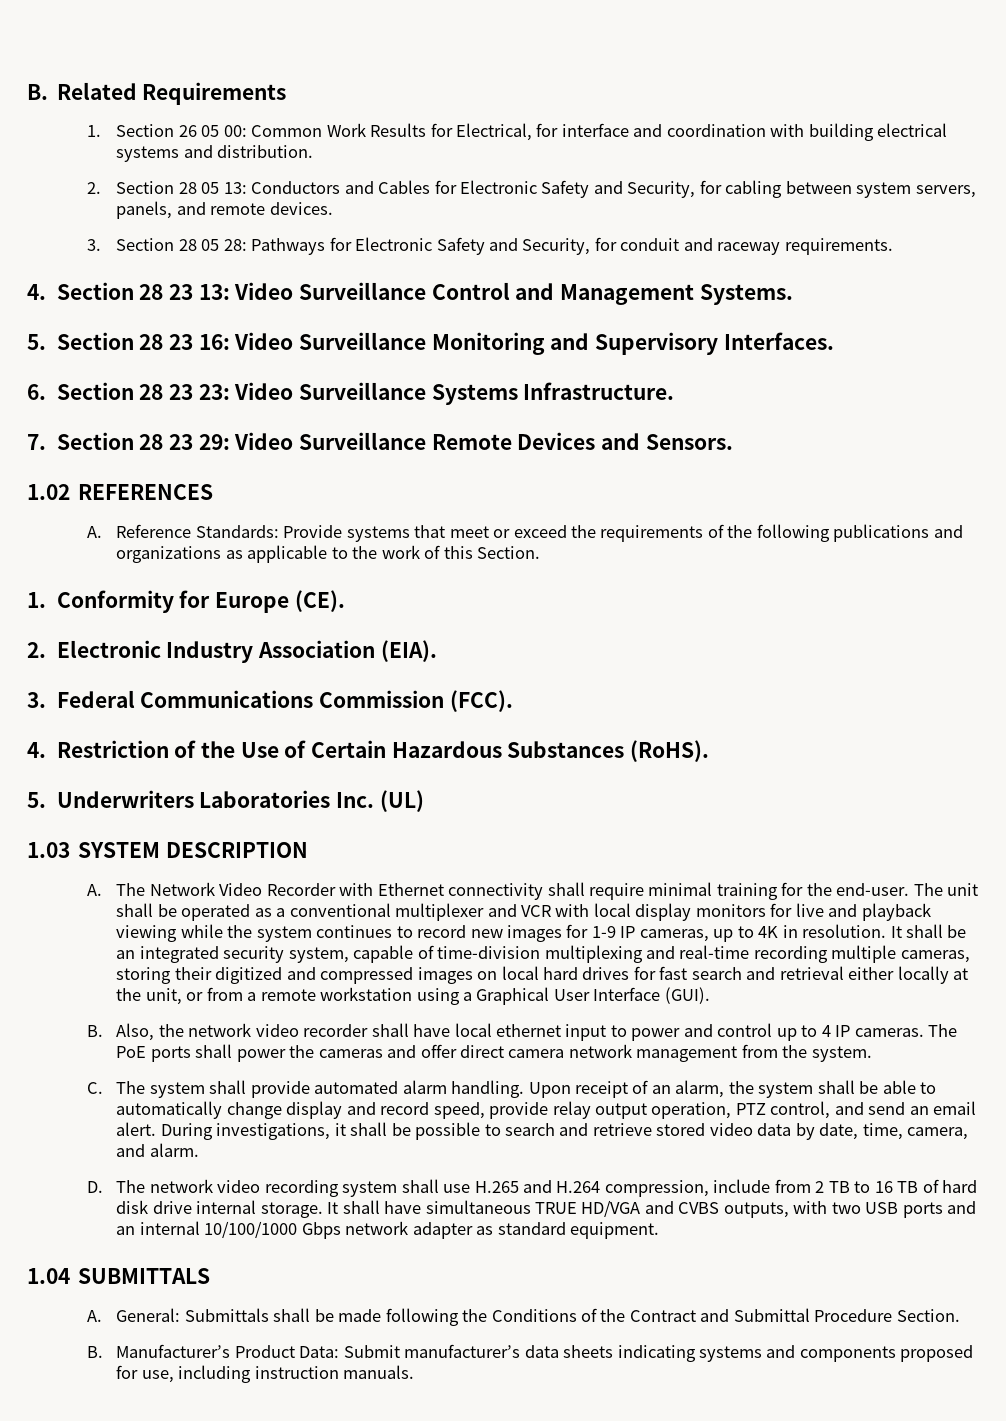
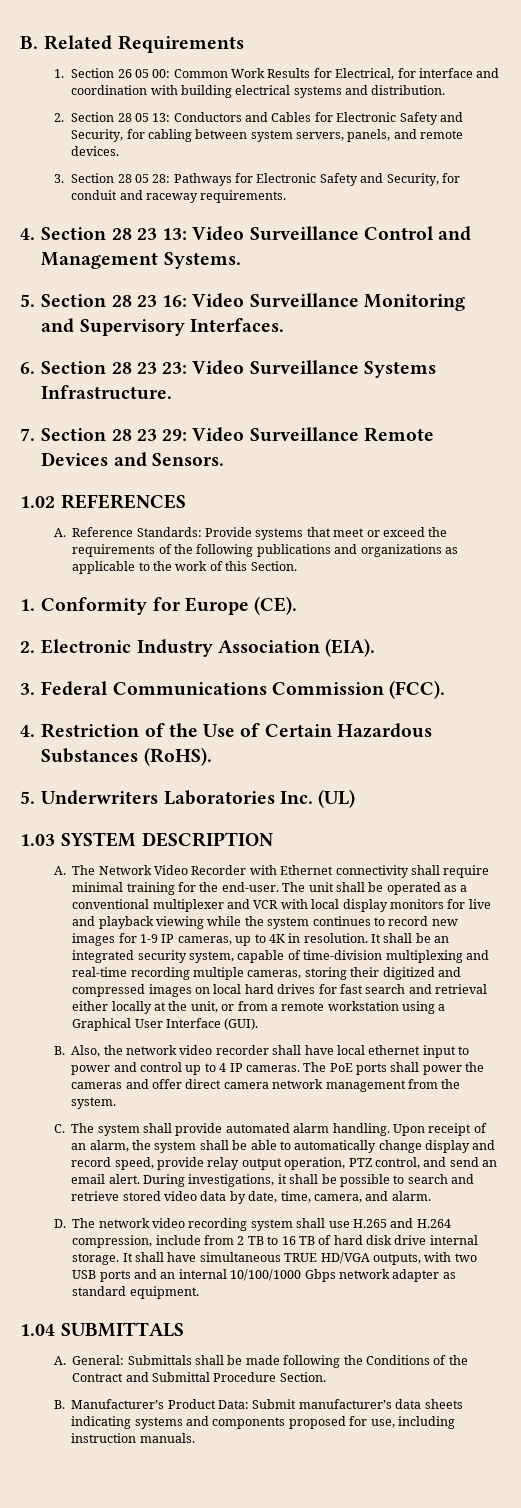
[644,1201,720,1214] and CVBS -> (370, 1258) none

